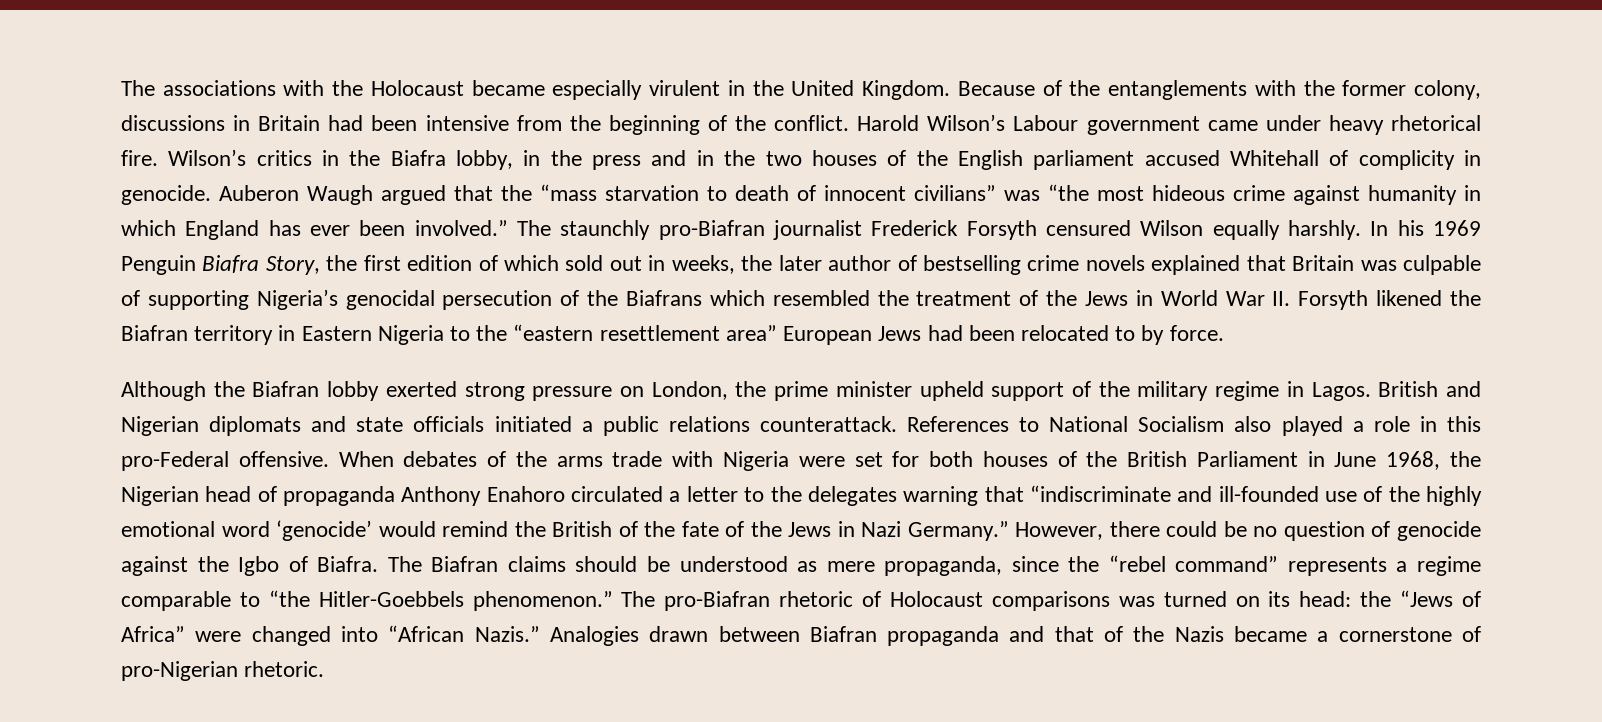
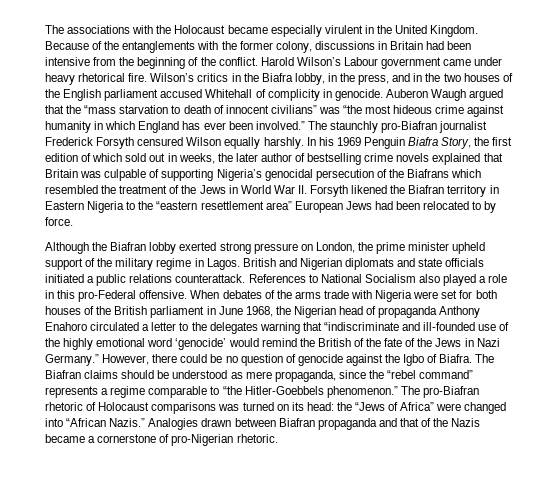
[592,155,642,170] press -> [358,74,390,85] press,
[1196,451,1298,467] Parliament -> [150,306,205,318] parliament

